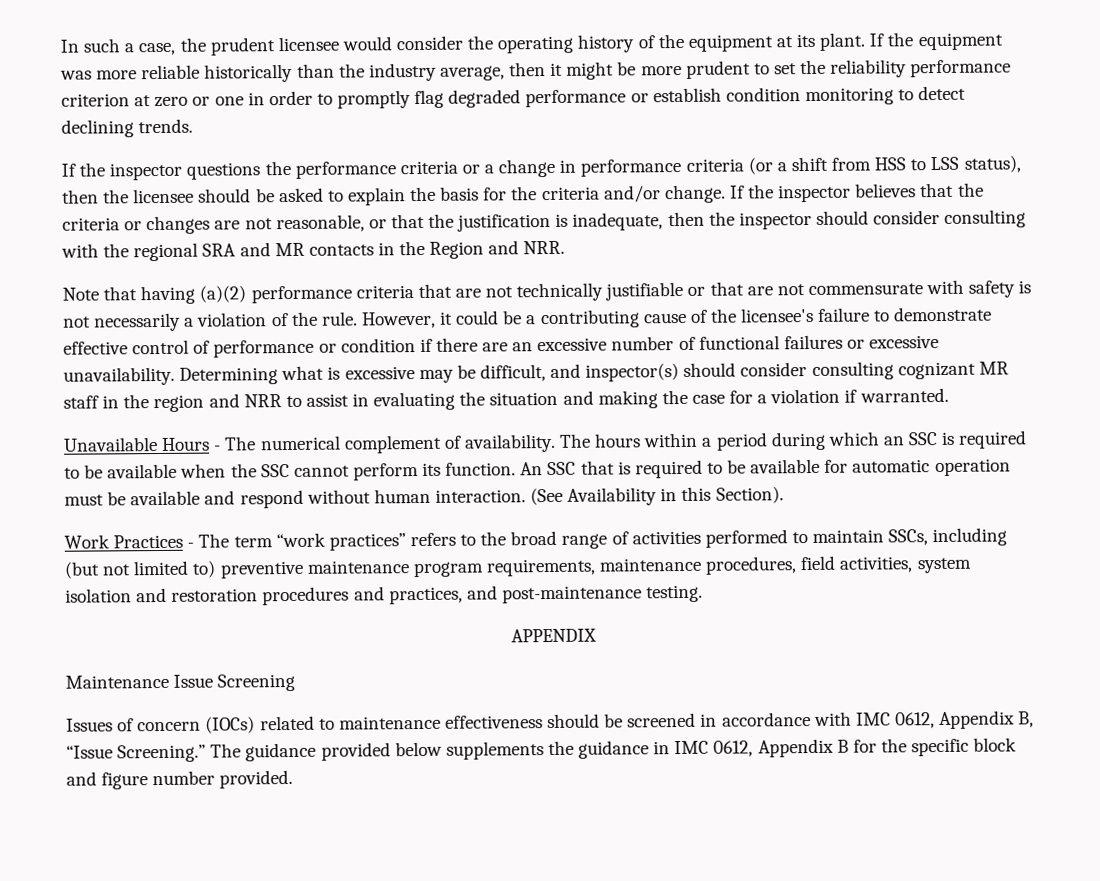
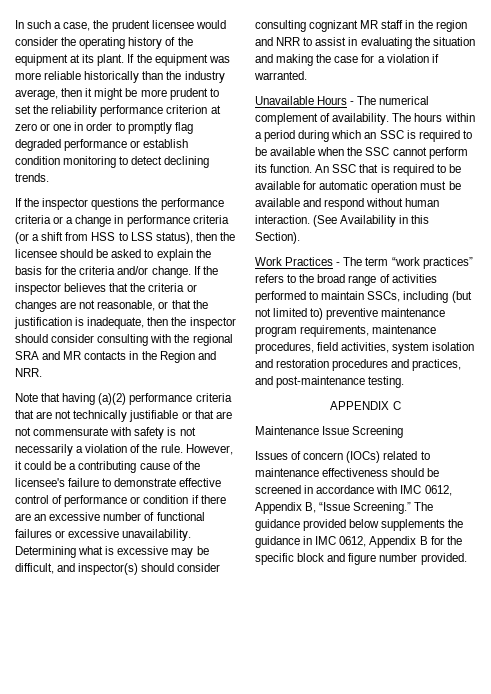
(597, 635) none -> [392,401,401,410] C

